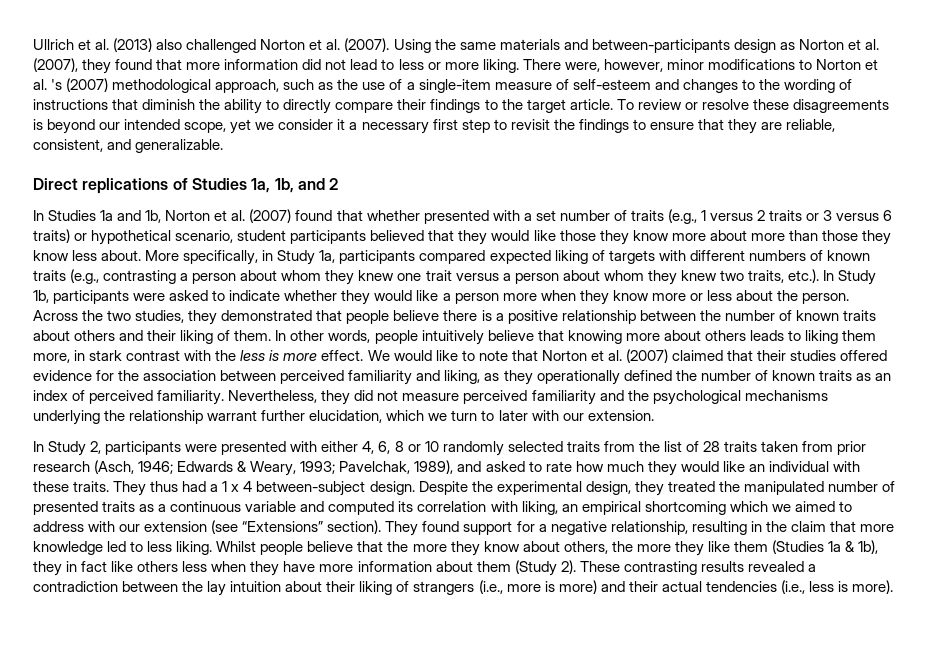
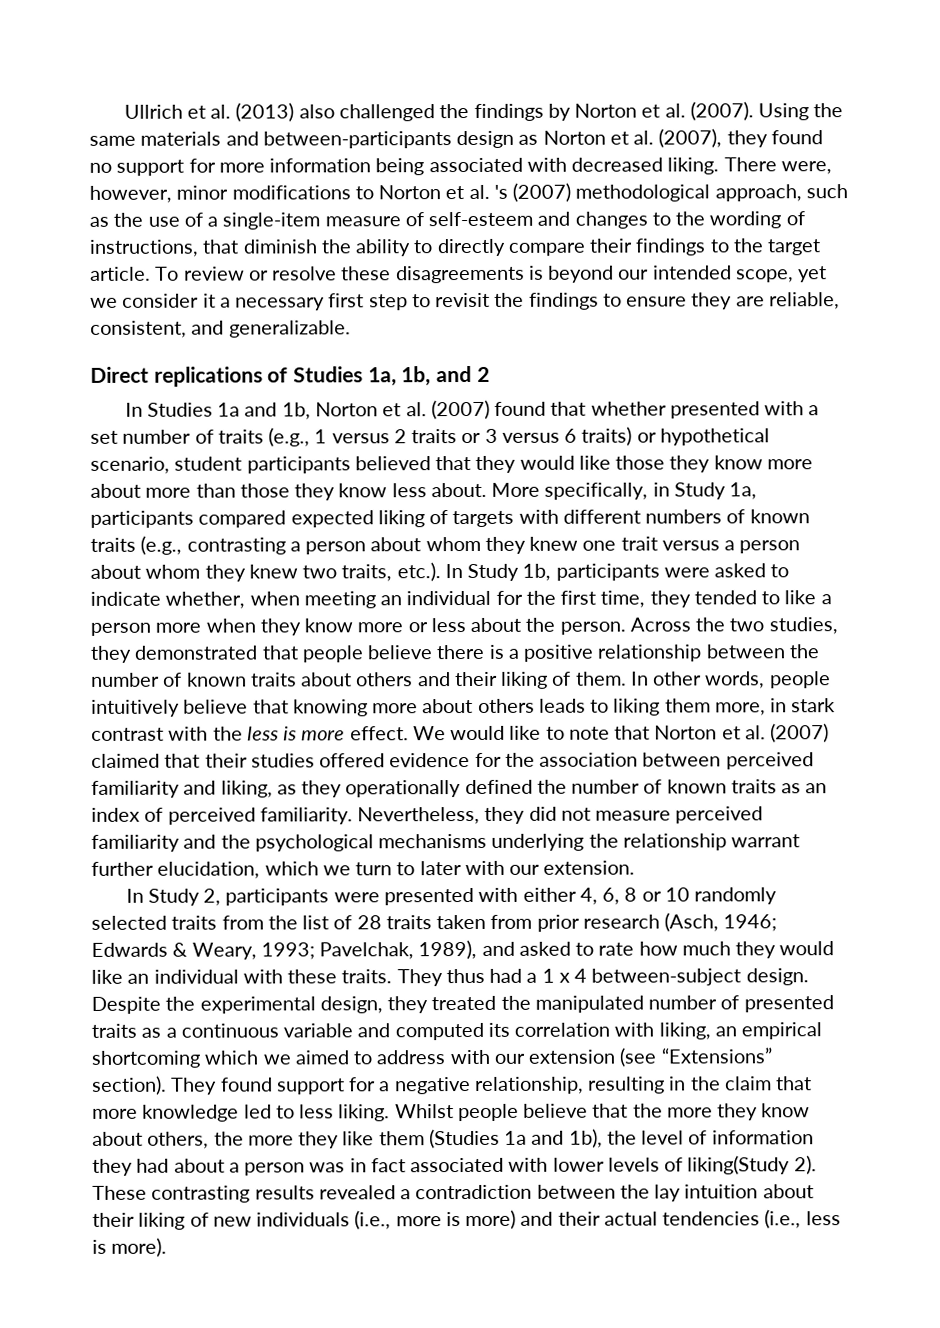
(257, 46) none -> [439,103,571,121] the findings by
[156,59,479,70] that more information did not lead to less or more -> [89,157,664,176] no support for more information being associated with decreased
[33,99,108,110] instructions -> [89,239,199,257] instructions,
[697,119,724,130] that -> (688, 301) none
[284,290,413,305] whether they would -> [165,590,781,609] whether, when meeting an individual for the first time, they tended to
[845,540,879,554] [33,560,557,576] & 1b), they in fact like others less when they have more information about them (Study -> [531,1128,814,1148] [92,1155,791,1176] and 1b), the level of information they had about a person was in fact associated with lower levels of liking(Study
[413,581,475,595] strangers -> [212,1212,351,1227] new individuals

